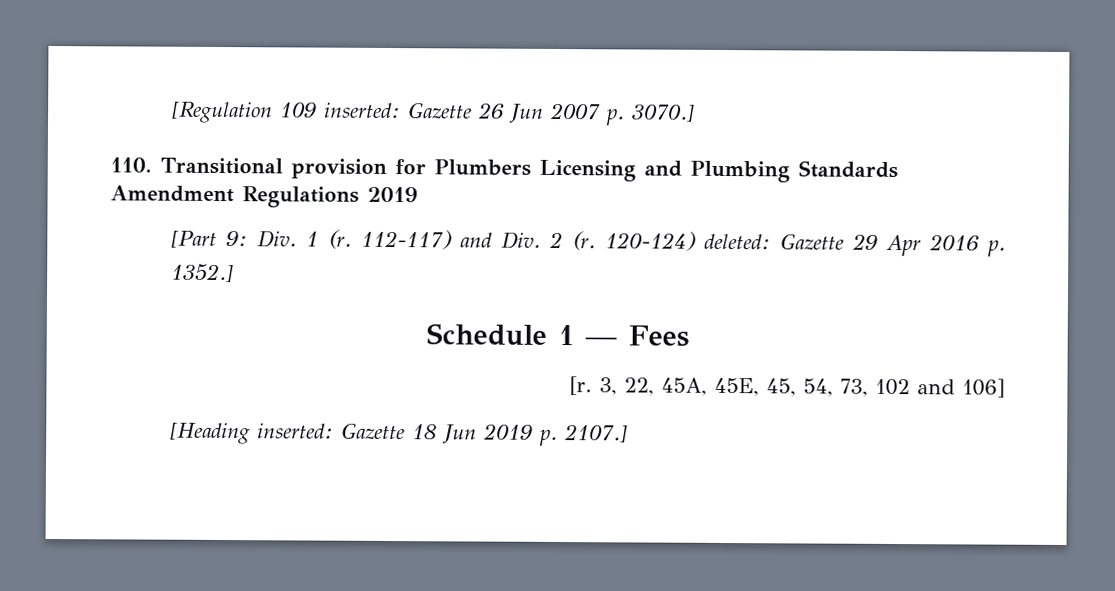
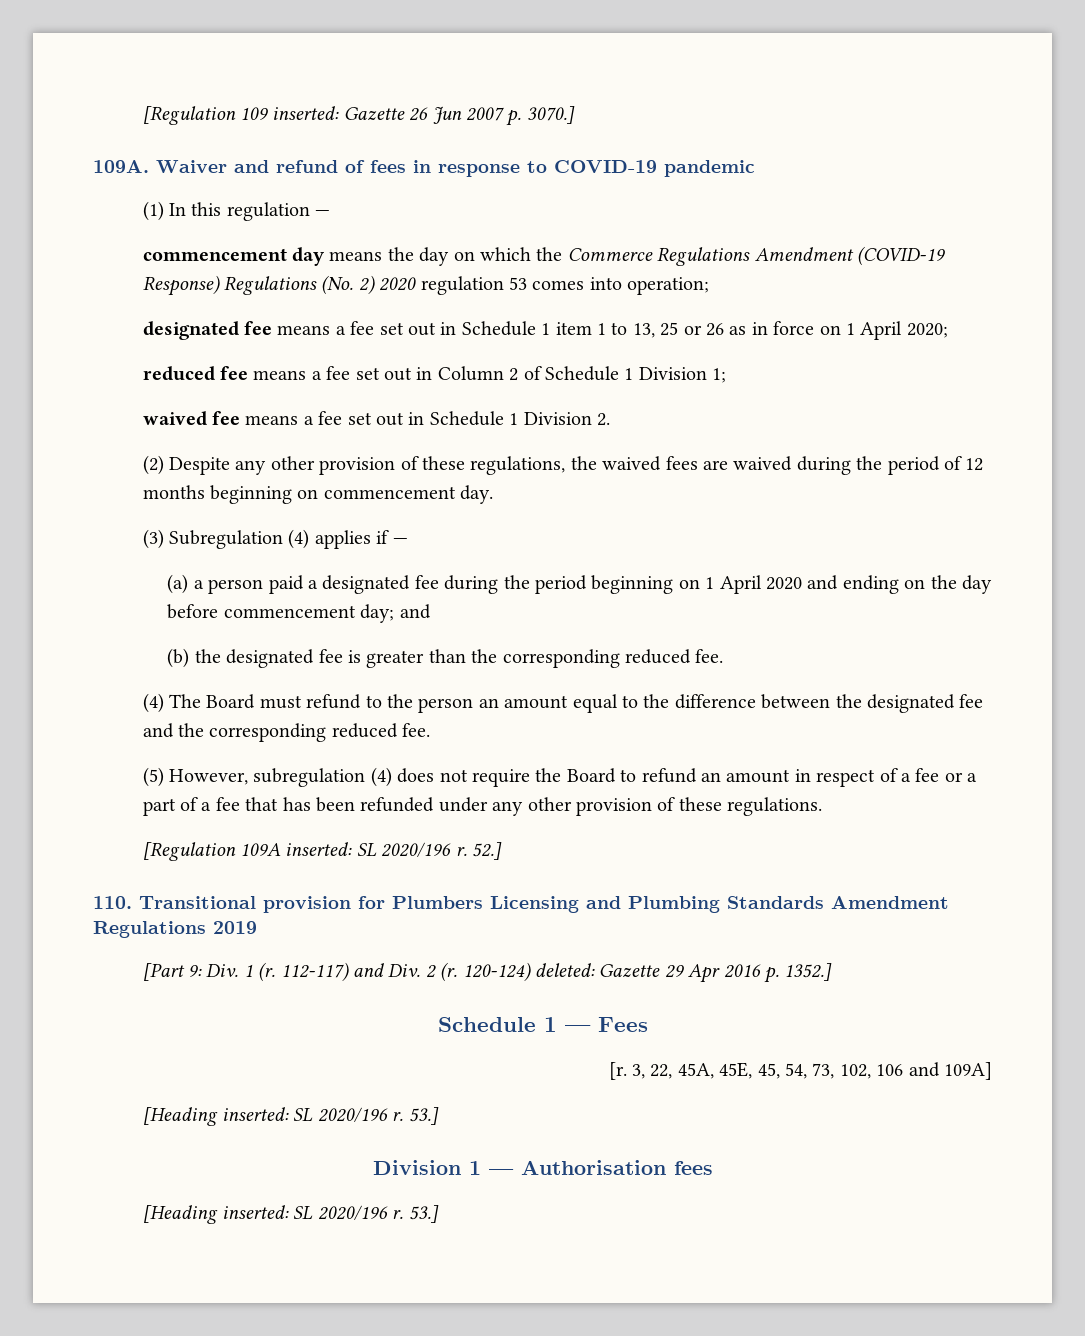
(695, 112) none -> [93,160,755,177] [142,201,331,221] [142,246,946,266] [142,275,710,296] [142,321,948,340] [142,366,727,383] [142,411,610,426] [142,455,984,475] [142,485,494,504] [142,529,408,549] [167,574,992,594] [167,604,431,623] [167,648,724,668] [142,693,984,713] [142,723,431,742] [142,767,978,787] [142,797,823,816] [142,842,502,861] // 109A. Waiver and refund of fees in response to COVID-19 pandemic // (1) In this regulation — // commencement day means the day on which the Commerce Regulations Amendment (COVID-19 Response) Regulations (No. 2) 2020 regulation 53 comes into operation; // designated fee means a fee set out in Schedule 1 item 1 to 13, 25 or 26 as in force on 1 April 2020; // reduced fee means a fee set out in Column 2 of Schedule 1 Division 1; // waived fee means a fee set out in Schedule 1 Division 2. // (2) Despite any other provision of these regulations, the waived fees are waived during the period of 12 months beginning on commencement day. // (3) Subregulation (4) applies if — // (a) a person paid a designated fee during the period beginning on 1 April 2020 and ending on the day before commencement day; and // (b) the designated fee is greater than the corresponding reduced fee. // (4) The Board must refund to the person an amount equal to the difference between the designated fee and the corresponding reduced fee. // (5) However, subregulation (4) does not require the Board to refund an amount in respect of a fee or a part of a fee that has been refunded under any other provision of these regulations. // [Regulation 109A inserted: SL 2020/196 r. 52.]
[875,378,1005,398] [169,421,628,447] 102 and 106] // [Heading inserted: Gazette 18 Jun 2019 p. 2107.] -> [839,1062,992,1080] [142,1107,439,1126] [372,1160,713,1175] [142,1205,439,1224] 102, 106 and 109A] // [Heading inserted: SL 2020/196 r. 53.] // Division 1 — Authorisation fees // [Heading inserted: SL 2020/196 r. 53.]

